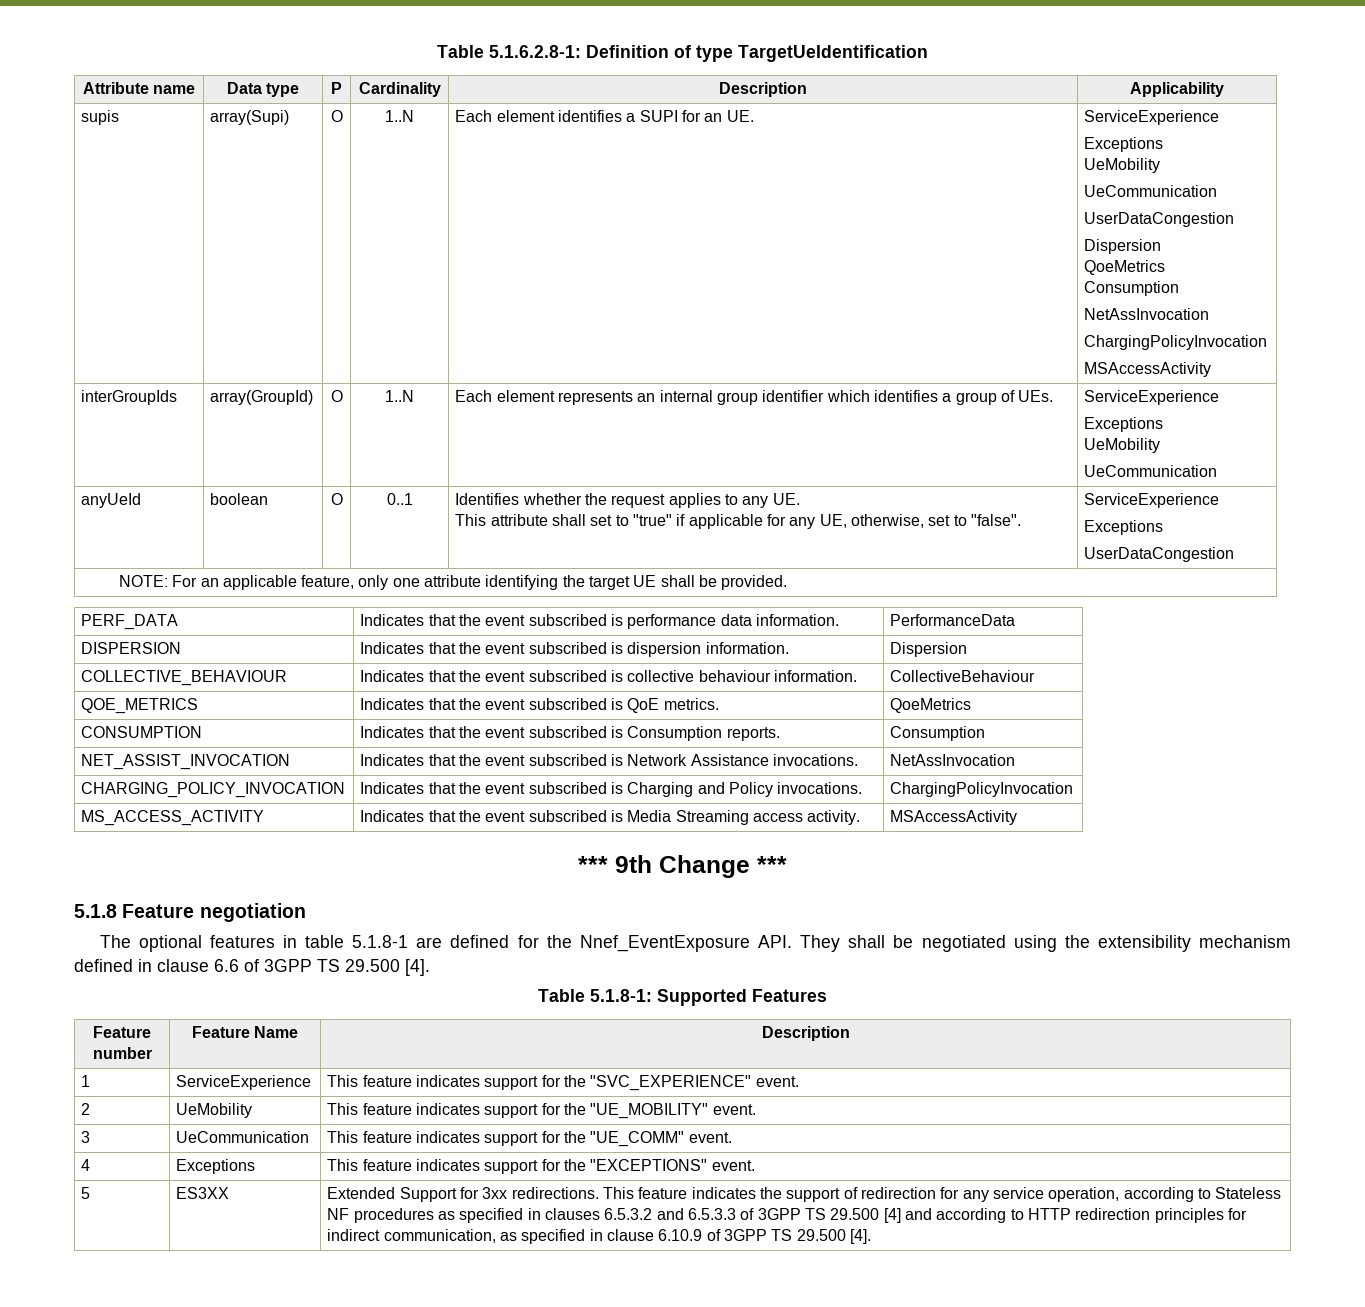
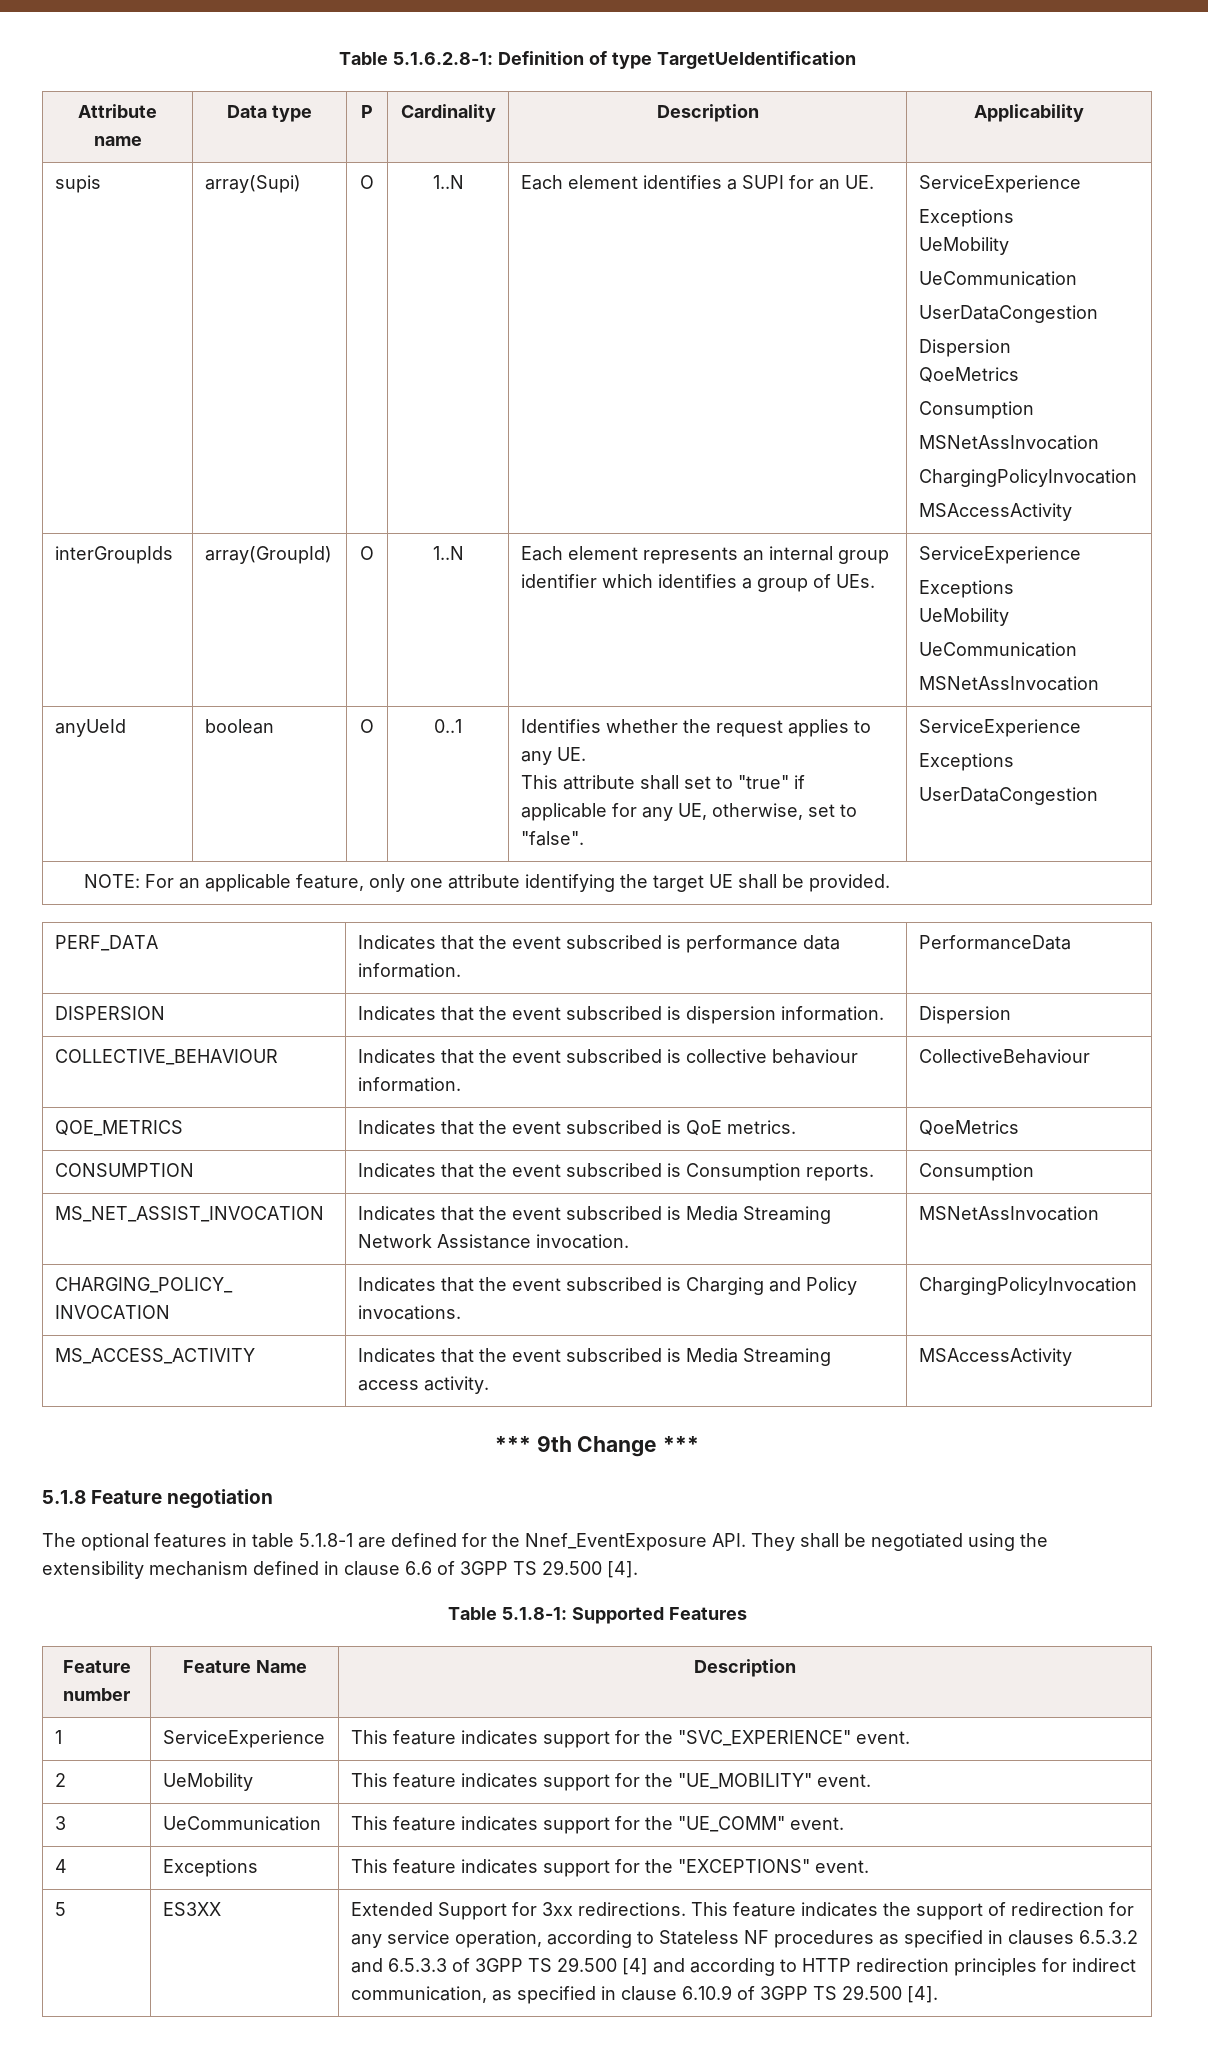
[1084,308,1210,320] NetAssInvocation -> [918,435,1099,450] MSNetAssInvocation
(1218, 471) none -> [918,676,1099,691] // MSNetAssInvocation
[81,754,291,770] [360,754,859,766] [890,754,1016,766] NET_ASSIST_INVOCATION | Indicates that the event subscribed is Network Assistance invocations. | NetAssInvocation -> [54,1206,324,1222] [357,1206,831,1224] [357,1234,629,1249] [918,1206,1099,1221] MS_NET_ASSIST_INVOCATION | Indicates that the event subscribed is Media Streaming Network Assistance invocation. | MSNetAssInvocation

